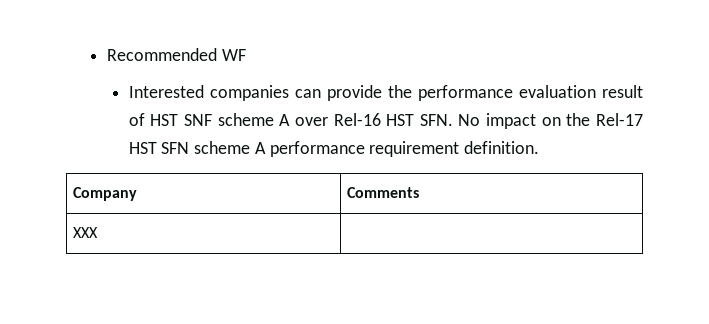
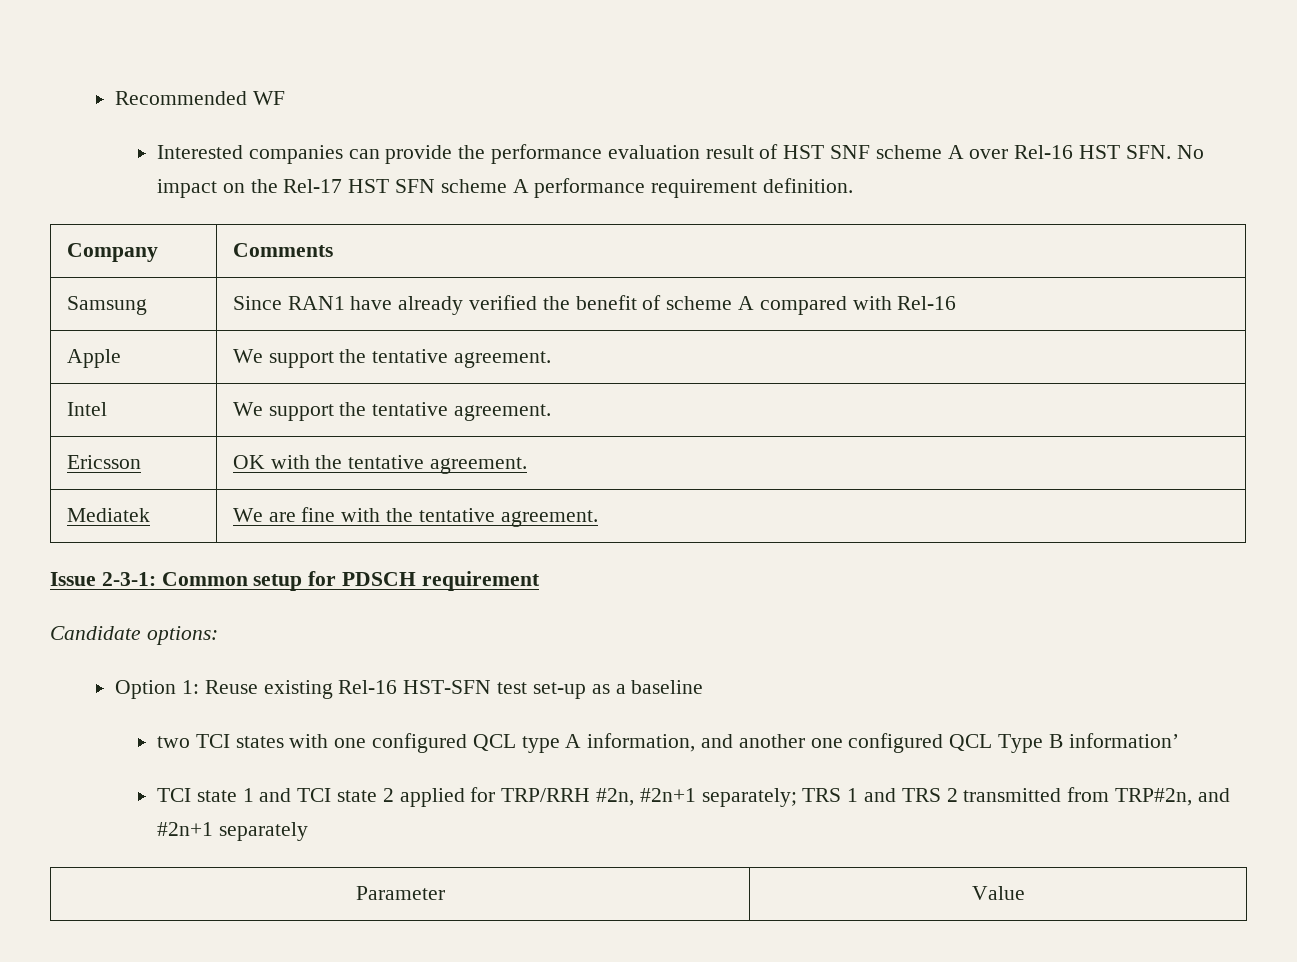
[73,227,99,238] XXX | -> [66,296,147,315] [232,295,957,315] [66,349,121,368] [232,349,551,368] [66,402,107,416] [232,402,551,421] [66,455,141,469] [232,455,527,474] [66,508,150,522] [232,507,598,527] [50,571,540,591] [50,626,218,645] [115,680,704,699] [156,733,1179,753] [156,787,1230,807] [156,822,308,841] [355,886,445,900] [971,886,1025,900] Samsung | Since RAN1 have already verified the benefit of scheme A compared with Rel-16 // Apple | We support the tentative agreement. // Intel | We support the tentative agreement. // Ericsson | OK with the tentative agreement. // Mediatek | We are fine with the tentative agreement. // Issue 2-3-1: Common setup for PDSCH requirement // Candidate options: // Option 1: Reuse existing Rel-16 HST-SFN test set-up as a baseline // two TCI states with one configured QCL type A information, and another one configured QCL Type B information’ // TCI state 1 and TCI state 2 applied for TRP/RRH #2n, #2n+1 separately; TRS 1 and TRS 2 transmitted from TRP#2n, and #2n+1 separately // Parameter | Value

